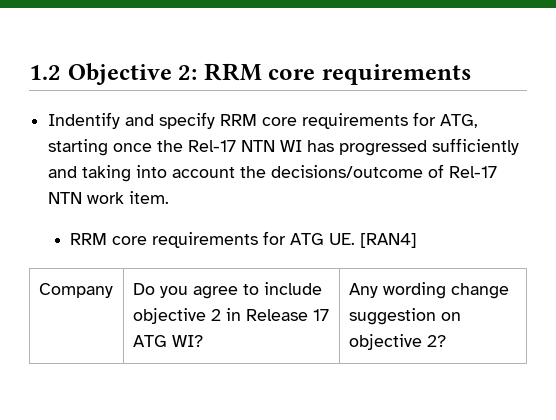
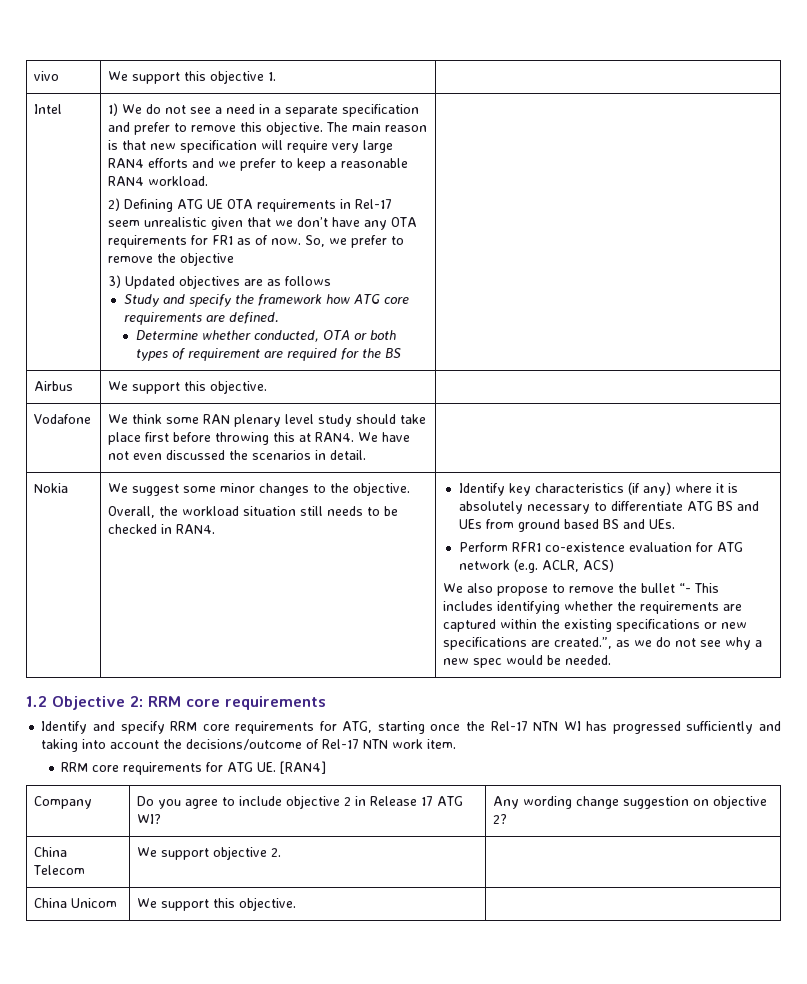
(29, 72) none -> [34,71,60,81] [108,70,277,84] [34,104,63,114] [108,103,420,117] [108,121,428,135] [108,140,394,153] [108,158,409,171] [108,176,209,186] [108,198,393,212] [108,217,418,230] [108,235,405,248] [108,252,235,266] [108,275,332,289] [123,294,409,307] [123,312,279,325] [135,330,396,342] [135,348,401,361] [34,381,74,391] [108,380,268,394] [34,414,92,424] [108,414,427,427] [108,432,411,445] [108,450,367,460] [34,483,69,493] [108,482,411,496] [108,506,399,518] [108,524,216,534] [458,482,738,496] [458,501,759,514] [458,519,675,532] [458,542,743,552] [458,559,614,573] [443,583,720,596] [443,601,743,614] [443,619,748,632] [443,637,763,650] [443,655,612,668] vivo | We support this objective 1. | // Intel | 1) We do not see a need in a separate specification and prefer to remove this objective. The main reason is that new specification will require very large RAN4 efforts and we prefer to keep a reasonable RAN4 workload. // 2) Defining ATG UE OTA requirements in Rel-17 seem unrealistic given that we don’t have any OTA requirements for FR1 as of now. So, we prefer to remove the objective // 3) Updated objectives are as follows // Study and specify the framework how ATG core requirements are defined. // Determine whether conducted, OTA or both types of requirement are required for the BS | // Airbus | We support this objective. | // Vodafone | We think some RAN plenary level study should take place first before throwing this at RAN4. We have not even discussed the scenarios in detail. | // Nokia | We suggest some minor changes to the objective. // Overall, the workload situation still needs to be checked in RAN4. | Identify key characteristics (if any) where it is absolutely necessary to differentiate ATG BS and UEs from ground based BS and UEs. // Perform RFR1 co-existence evaluation for ATG network (e.g. ACLR, ACS) // We also propose to remove the bullet “- This includes identifying whether the requirements are captured within the existing specifications or new specifications are created.”, as we do not see why a new spec would be needed. //
[48,112,121,129] Indentify -> [41,721,88,734] Identify
(446, 341) none -> [34,847,68,857] [33,865,86,875] [137,846,282,860] [34,898,118,908] [137,897,297,911] // China Telecom | We support objective 2. | // China Unicom | We support this objective. |

